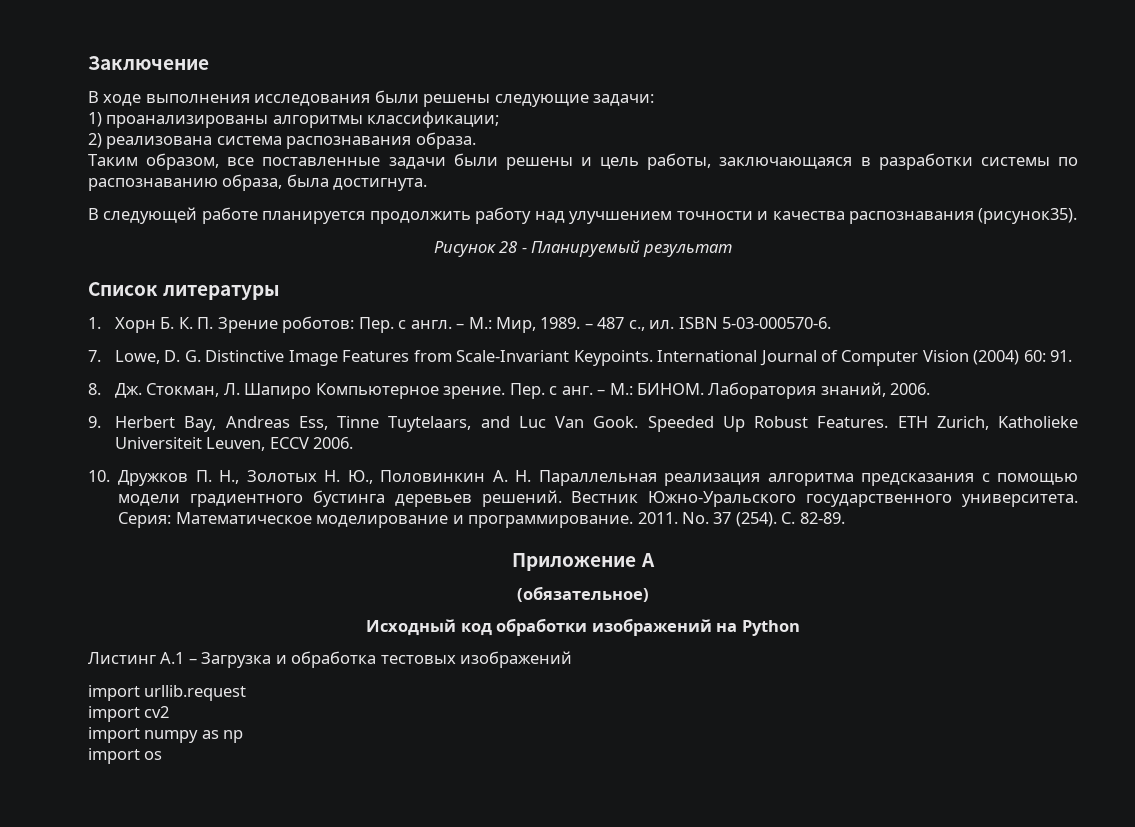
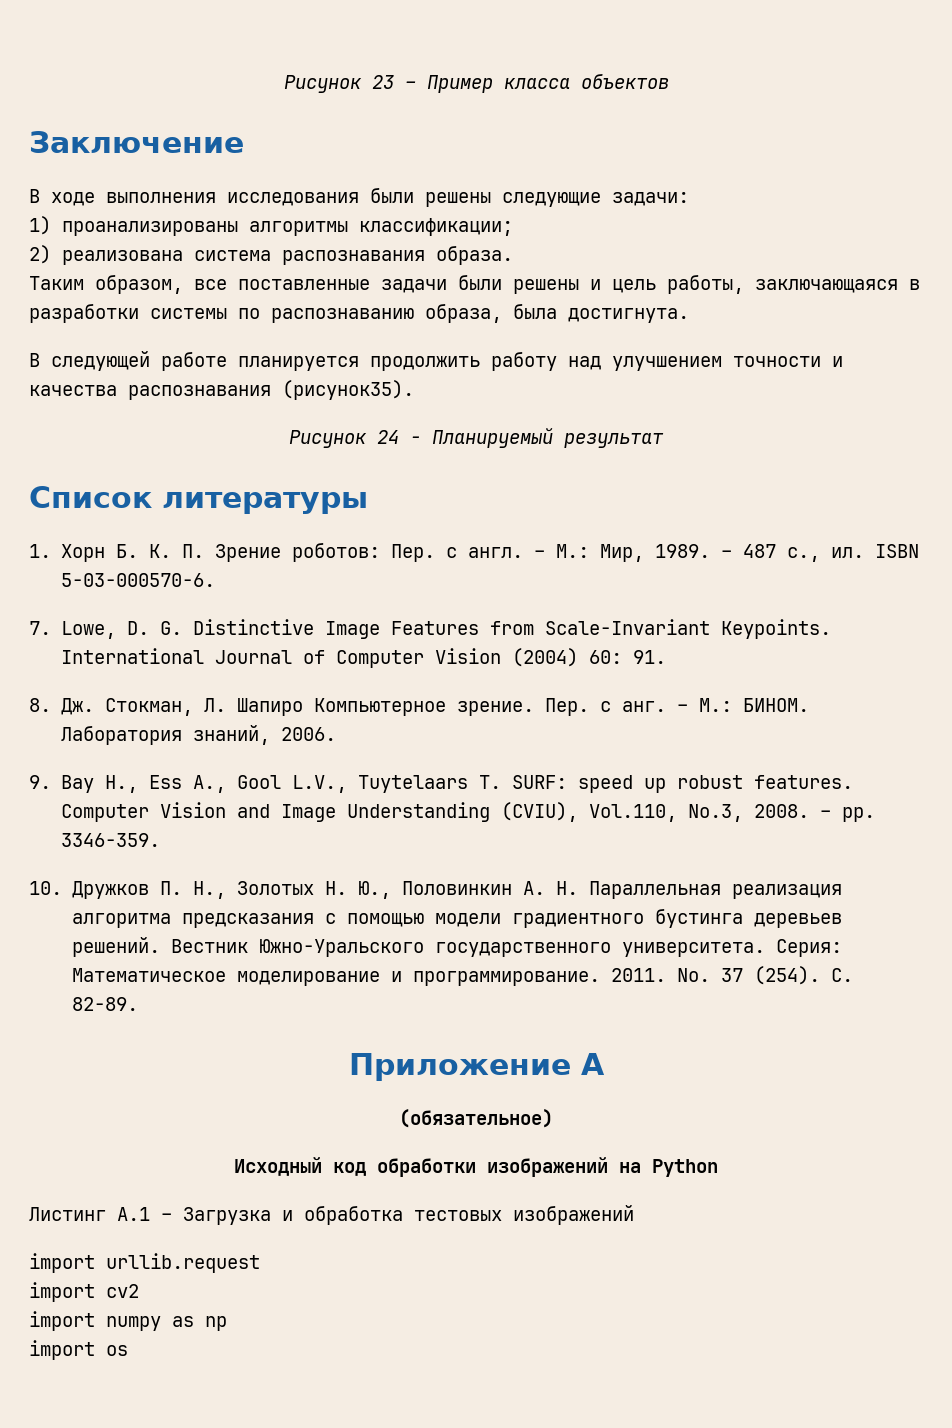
(88, 63) none -> [283,74,669,93] Рисунок 23 – Пример класса объектов //
[499,241,518,253] 28 -> [377,430,399,444] 24
[114,416,1078,432] [114,437,354,451] Herbert Bay, Andreas Ess, Tinne Tuytelaars, and Luc Van Gook. Speeded Up Robust Features. ETH Zurich, Katholieke Universiteit Leuven, ECCV 2006. -> [60,775,853,793] [60,802,875,822] [60,833,160,847] Bay H., Ess A., Gool L.V., Tuytelaars T. SURF: speed up robust features. Computer Vision and Image Understanding (CVIU), Vol.110, No.3, 2008. – pp. 3346-359.

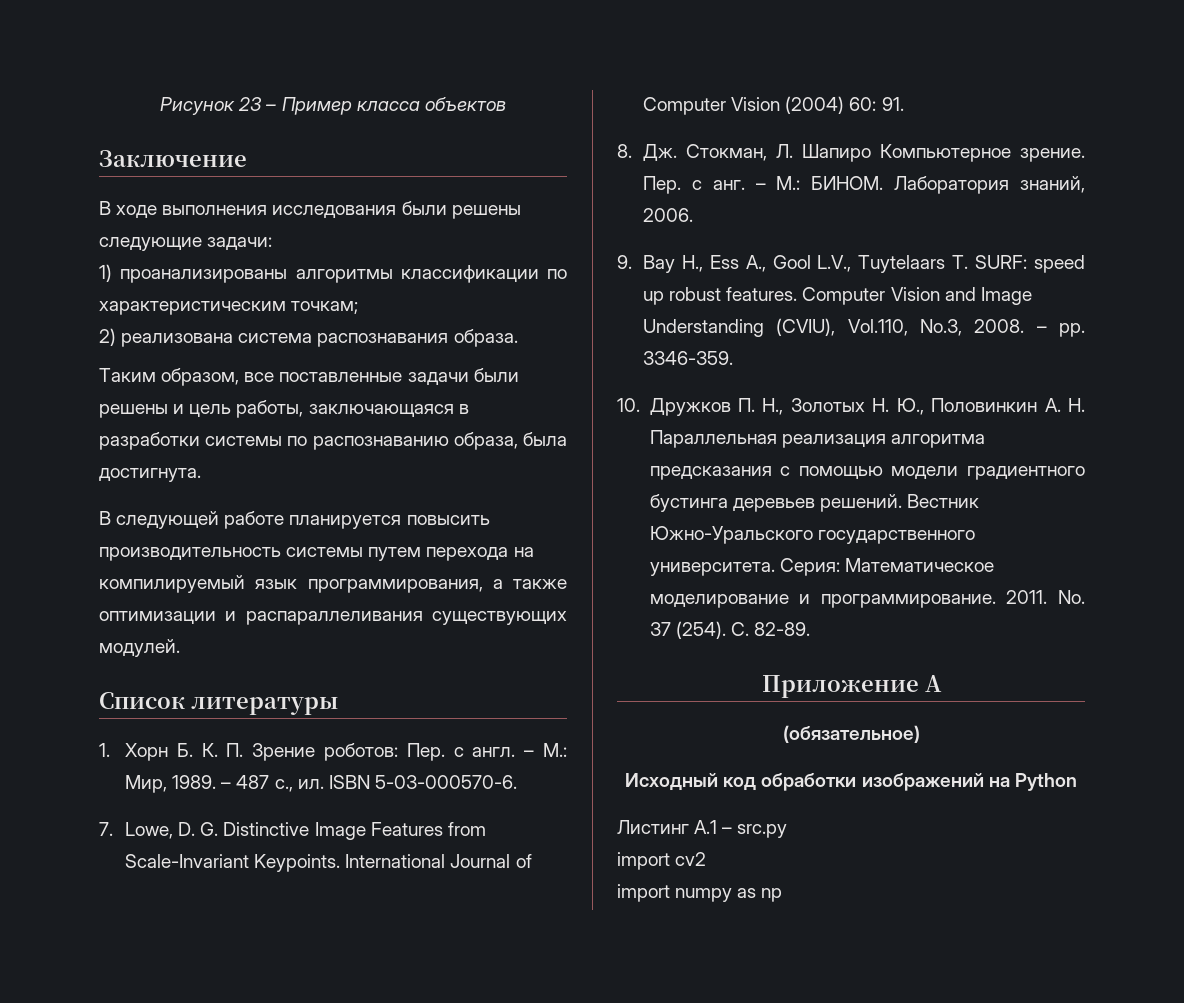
[359,218,513,236] классификации; -> [400,265,567,283] [99,301,359,315] классификации по характеристическим точкам;
[370,352,843,371] [29,380,414,400] [289,428,664,448] продолжить работу над улучшением точности и качества распознавания (рисунок35). // Рисунок 24 - Планируемый результат -> [406,515,490,525] [99,547,534,561] [99,575,567,593] [99,611,567,625] [99,639,180,657] повысить производительность системы путем перехода на компилируемый язык программирования, а также оптимизации и распараллеливания существующих модулей.
[183,1205,634,1225] [29,1253,260,1273] Загрузка и обработка тестовых изображений // import urllib.request -> [737,824,788,838] src.py
[29,1340,128,1360] // import os -> (783, 895) none

